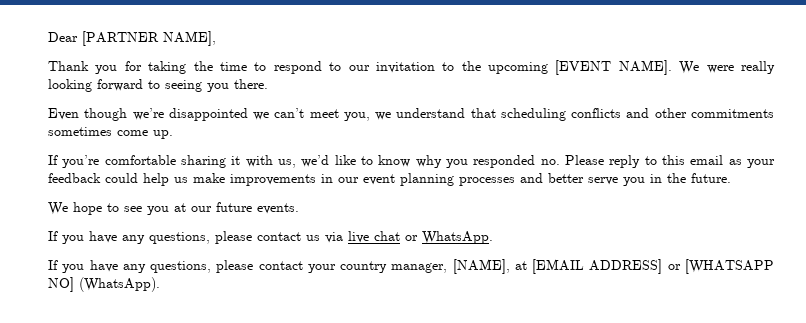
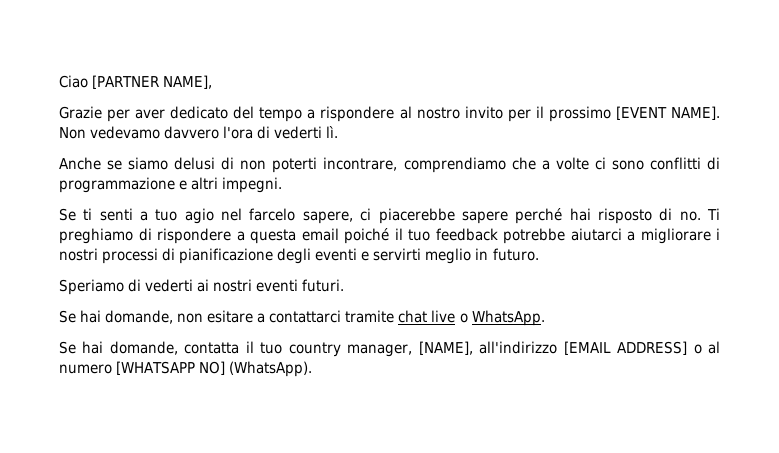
[48,32,78,42] Dear -> [59,75,88,88] Ciao
[48,60,776,75] [48,79,268,92] [48,108,774,121] [48,127,173,139] [48,155,776,168] [48,173,731,186] [48,202,299,215] [48,231,493,244] [48,260,336,273] Thank you for taking the time to respond to our invitation to the upcoming [EVENT NAME]. We were really looking forward to seeing you there. // Even though we’re disappointed we can’t meet you, we understand that scheduling conflicts and other commitments sometimes come up. // If you’re comfortable sharing it with us, we’d like to know why you responded no. Please reply to this email as your feedback could help us make improvements in our event planning processes and better serve you in the future. // We hope to see you at our future events. // If you have any questions, please contact us via live chat or WhatsApp. // If you have any questions, please contact your -> [59,106,720,122] [59,126,339,139] [59,157,721,173] [59,177,283,193] [59,208,721,224] [59,228,720,244] [59,248,539,264] [59,279,345,295] [59,310,545,326] [59,341,283,355] Grazie per aver dedicato del tempo a rispondere al nostro invito per il prossimo [EVENT NAME]. Non vedevamo davvero l'ora di vederti lì. // Anche se siamo delusi di non poterti incontrare, comprendiamo che a volte ci sono conflitti di programmazione e altri impegni. // Se ti senti a tuo agio nel farcelo sapere, ci piacerebbe sapere perché hai risposto di no. Ti preghiamo di rispondere a questa email poiché il tuo feedback potrebbe aiutarci a migliorare i nostri processi di pianificazione degli eventi e servirti meglio in futuro. // Speriamo di vederti ai nostri eventi futuri. // Se hai domande, non esitare a contattarci tramite chat live o WhatsApp. // Se hai domande, contatta il tuo
[514,261,527,270] at -> [479,341,558,354] all'indirizzo
[667,264,681,270] or -> [693,341,720,354] [59,364,112,374] o al numero

